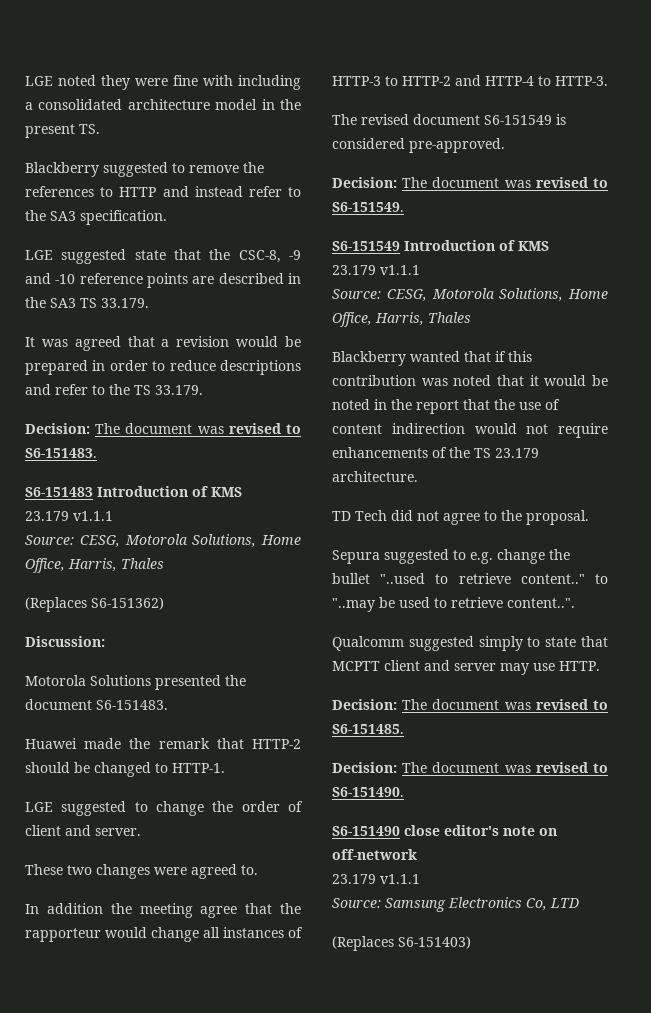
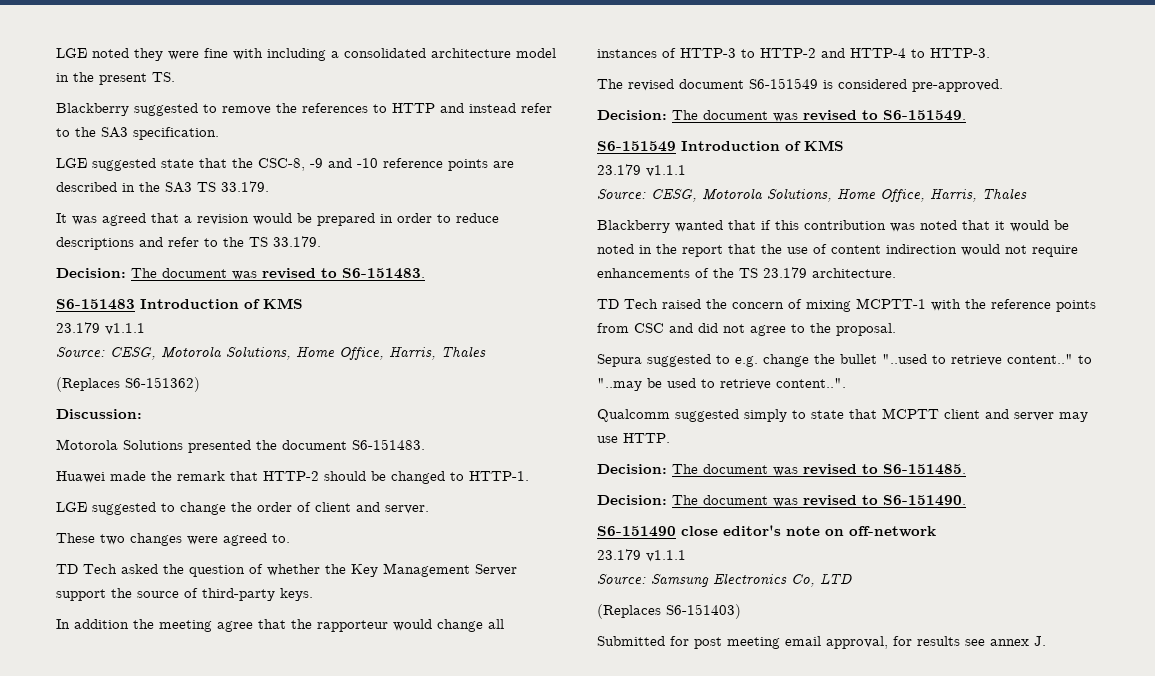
(258, 870) none -> [56,563,517,577] [56,588,313,601] // TD Tech asked the question of whether the Key Management Server support the source of third-party keys.
(387, 515) none -> [662,298,1096,312] [597,323,693,333] raised the concern of mixing MCPTT-1 with the reference points from CSC and
(471, 942) none -> [597,636,1046,649] // Submitted for post meeting email approval, for results see annex J.

